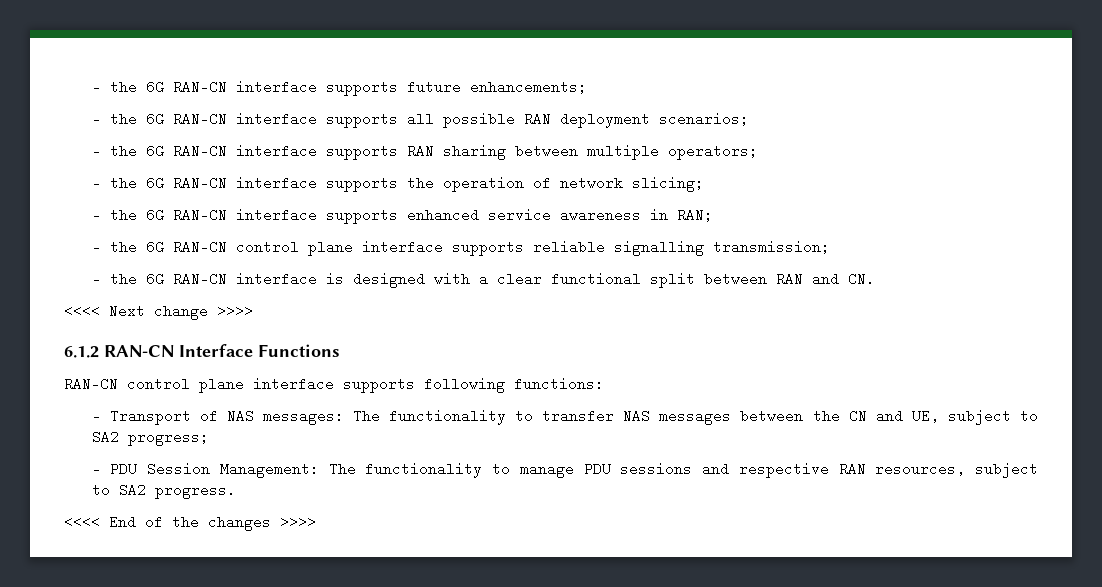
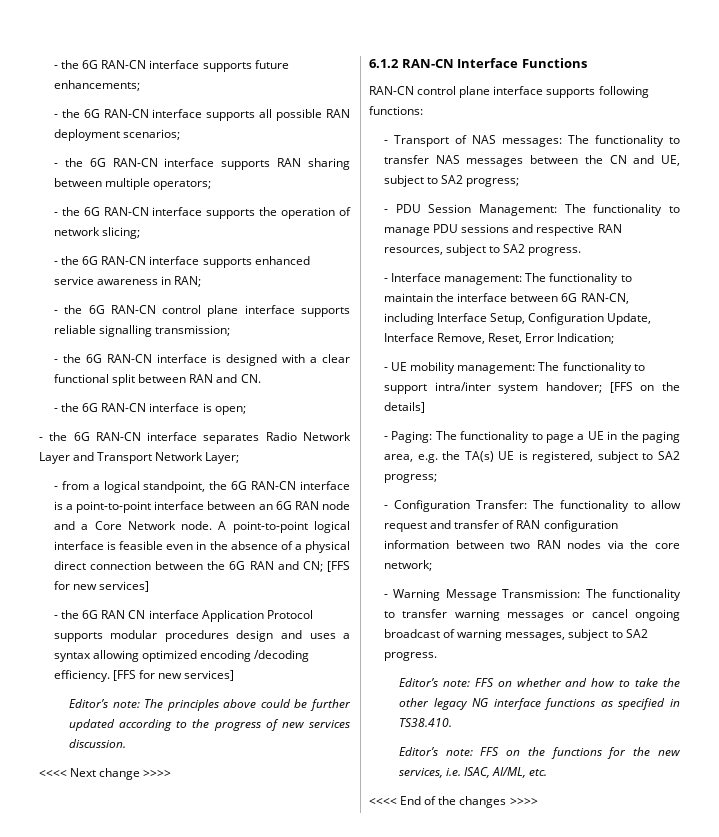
(875, 279) none -> [53,403,246,415] [39,432,351,444] [39,452,240,464] [53,481,350,493] [53,501,350,513] [53,521,350,533] [53,541,350,553] [53,561,350,572] [53,581,150,592] [53,610,313,622] [53,630,350,642] [53,650,310,662] [53,670,235,682] [68,699,351,711] [68,719,350,731] [68,739,126,748] // - the 6G RAN-CN interface is open; // - the 6G RAN-CN interface separates Radio Network Layer and Transport Network Layer; // - from a logical standpoint, the 6G RAN-CN interface is a point-to-point interface between an 6G RAN node and a Core Network node. A point-to-point logical interface is feasible even in the absence of a physical direct connection between the 6G RAN and CN; [FFS for new services] // - the 6G RAN CN interface Application Protocol supports modular procedures design and uses a syntax allowing optimized encoding /decoding efficiency. [FFS for new services] // Editor’s note: The principles above could be further updated according to the progress of new services discussion.
(236, 491) none -> [383,273,632,285] [383,293,629,304] [383,313,652,325] [383,333,615,344] [383,362,645,374] [383,382,680,394] [383,402,425,413] [383,431,680,443] [383,451,680,463] [383,474,437,483] [383,500,681,512] [383,520,618,532] [383,540,680,549] [383,560,432,571] [383,589,681,601] [383,609,680,621] [383,629,648,641] [383,652,437,661] [398,678,681,687] [398,698,680,710] [398,718,452,727] [398,747,681,759] [398,767,548,778] // - Interface management: The functionality to maintain the interface between 6G RAN-CN, including Interface Setup, Configuration Update, Interface Remove, Reset, Error Indication; // - UE mobility management: The functionality to support intra/inter system handover; [FFS on the details] // - Paging: The functionality to page a UE in the paging area, e.g. the TA(s) UE is registered, subject to SA2 progress; // - Configuration Transfer: The functionality to allow request and transfer of RAN configuration information between two RAN nodes via the core network; // - Warning Message Transmission: The functionality to transfer warning messages or cancel ongoing broadcast of warning messages, subject to SA2 progress. // Editor’s note: FFS on whether and how to take the other legacy NG interface functions as specified in TS38.410. // Editor’s note: FFS on the functions for the new services, i.e. ISAC, AI/ML, etc.

